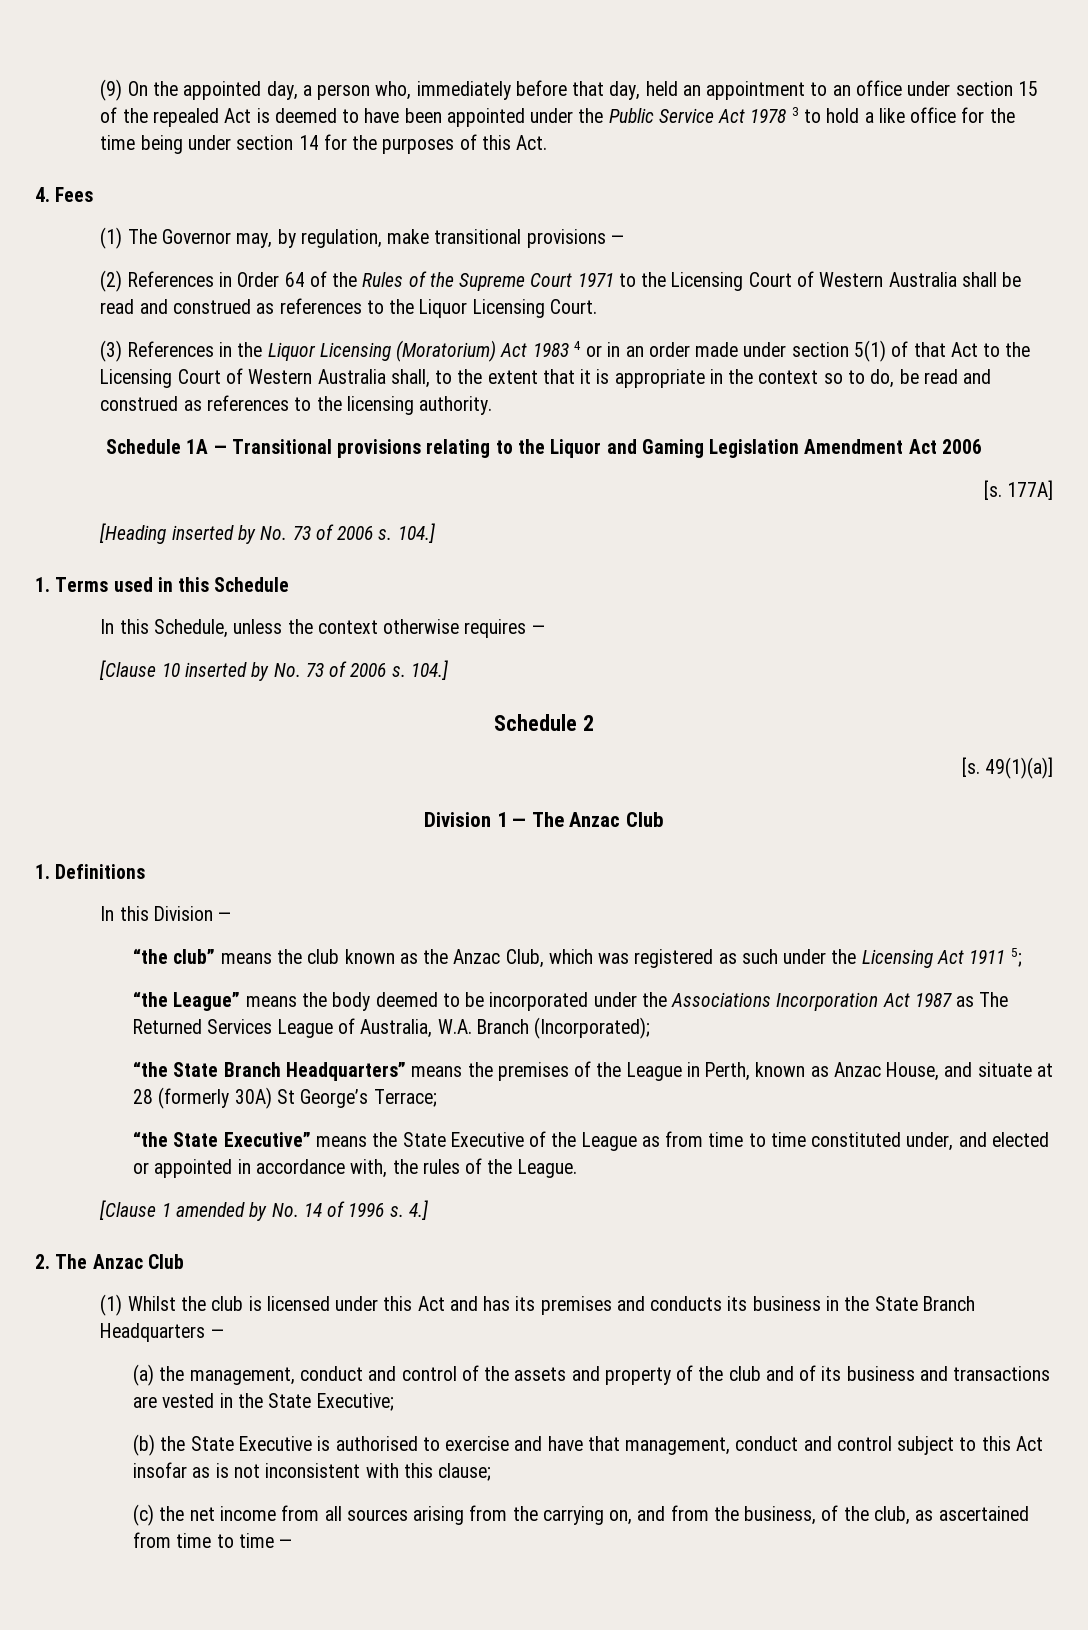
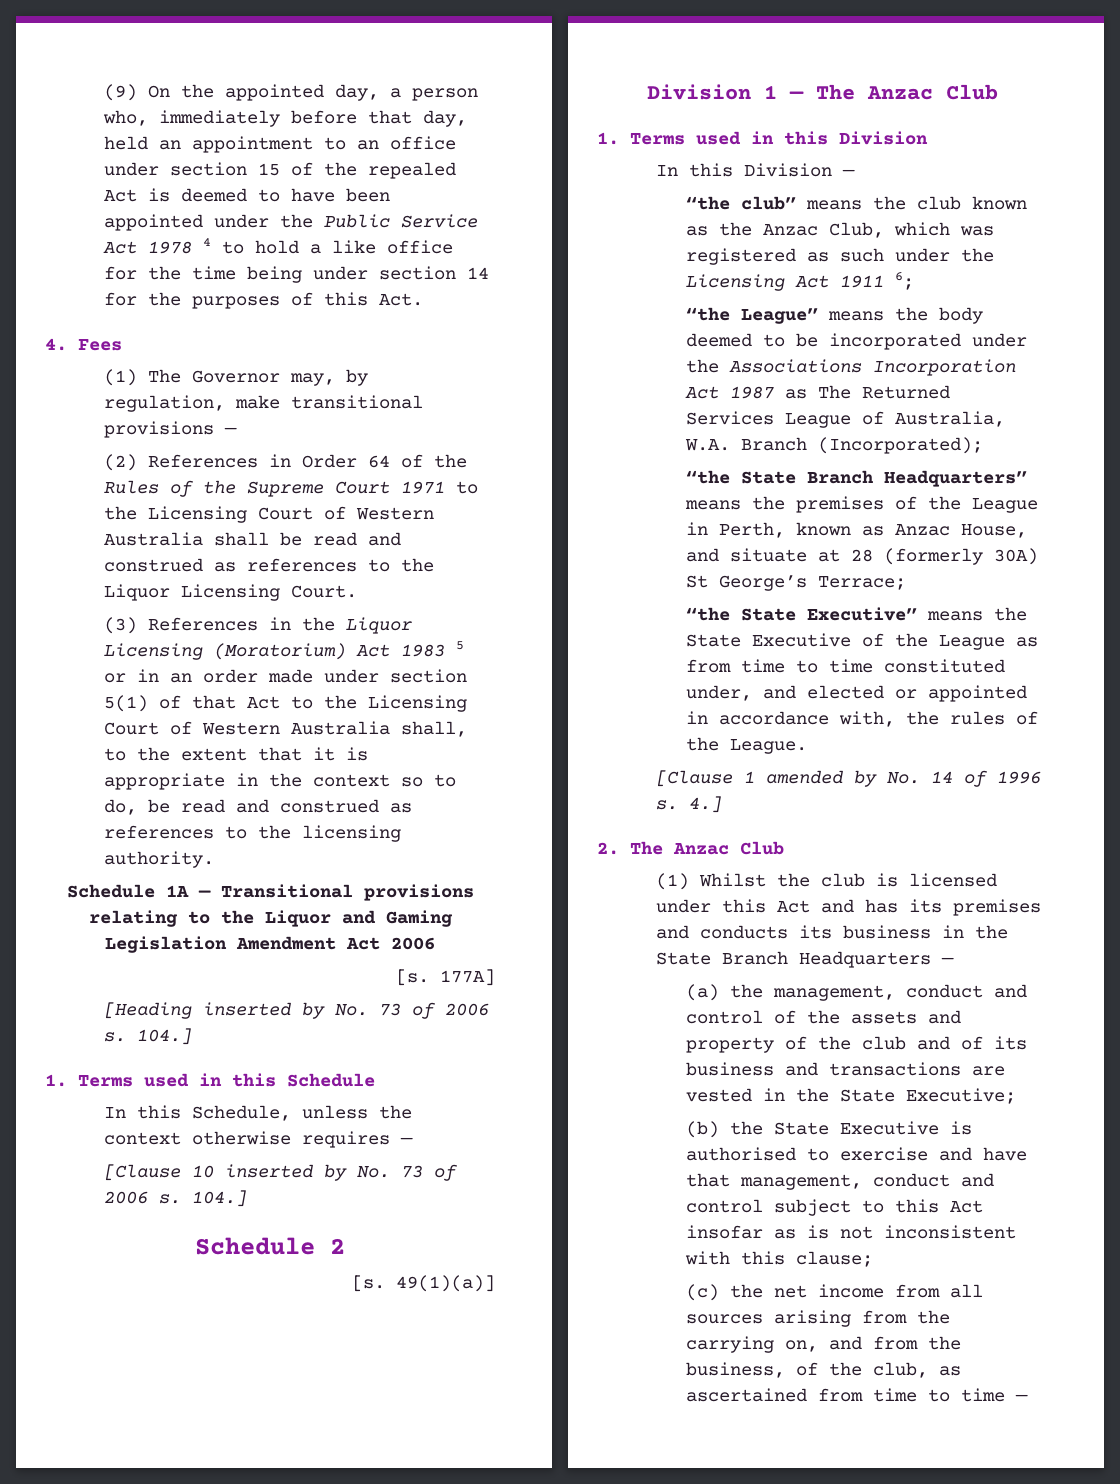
[791,107,799,116] 3 -> [203,238,212,246] 4
[573,341,581,350] 4 -> [456,641,465,650] 5
[55,864,146,879] Definitions -> [630,131,928,145] Terms used in this Division
[1010,948,1022,967] 5; -> [895,272,915,290] 6;

